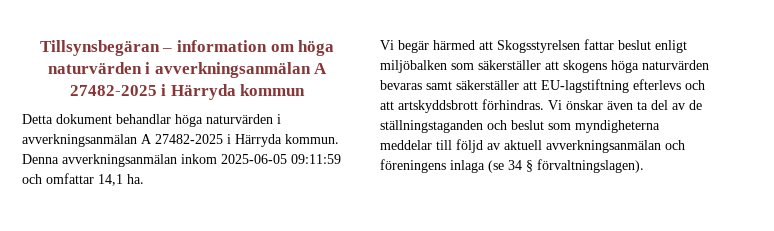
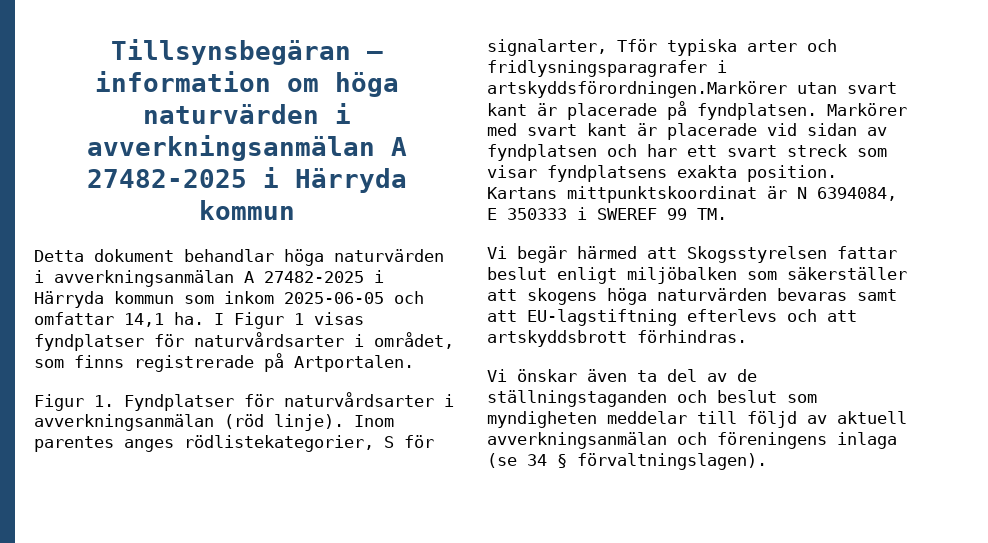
[285,134,339,144] [22,154,177,167] kommun. Denna avverkningsanmälan -> [114,291,214,304] kommun som
[291,154,341,164] 09:11:59 -> (384, 298) none
(144, 179) none -> [214,312,364,329] [34,332,454,351] [34,353,414,372] [34,392,454,411] [34,414,394,431] [34,435,434,452] [487,39,837,56] [487,60,727,77] [487,81,897,98] [487,101,907,120] [487,123,887,140] [487,144,887,161] [487,165,837,182] [487,186,897,203] [487,207,727,220] I Figur 1 visas fyndplatser för naturvårdsarter i området, som finns registrerade på Artportalen. // Figur 1. Fyndplatser för naturvårdsarter i avverkningsanmälan (röd linje). Inom parentes anges rödlistekategorier, S för signalarter, Tför typiska arter och fridlysningsparagrafer i artskyddsförordningen.Markörer utan svart kant är placerade på fyndplatsen. Markörer med svart kant är placerade vid sidan av fyndplatsen och har ett svart streck som visar fyndplatsens exakta position. Kartans mittpunktskoordinat är N 6394084, E 350333 i SWEREF 99 TM.
[456,80,519,90] säkerställer -> (897, 295) none
(544, 104) none -> (747, 336) //
[575,120,660,133] myndigheterna -> [487,411,597,428] myndigheten

